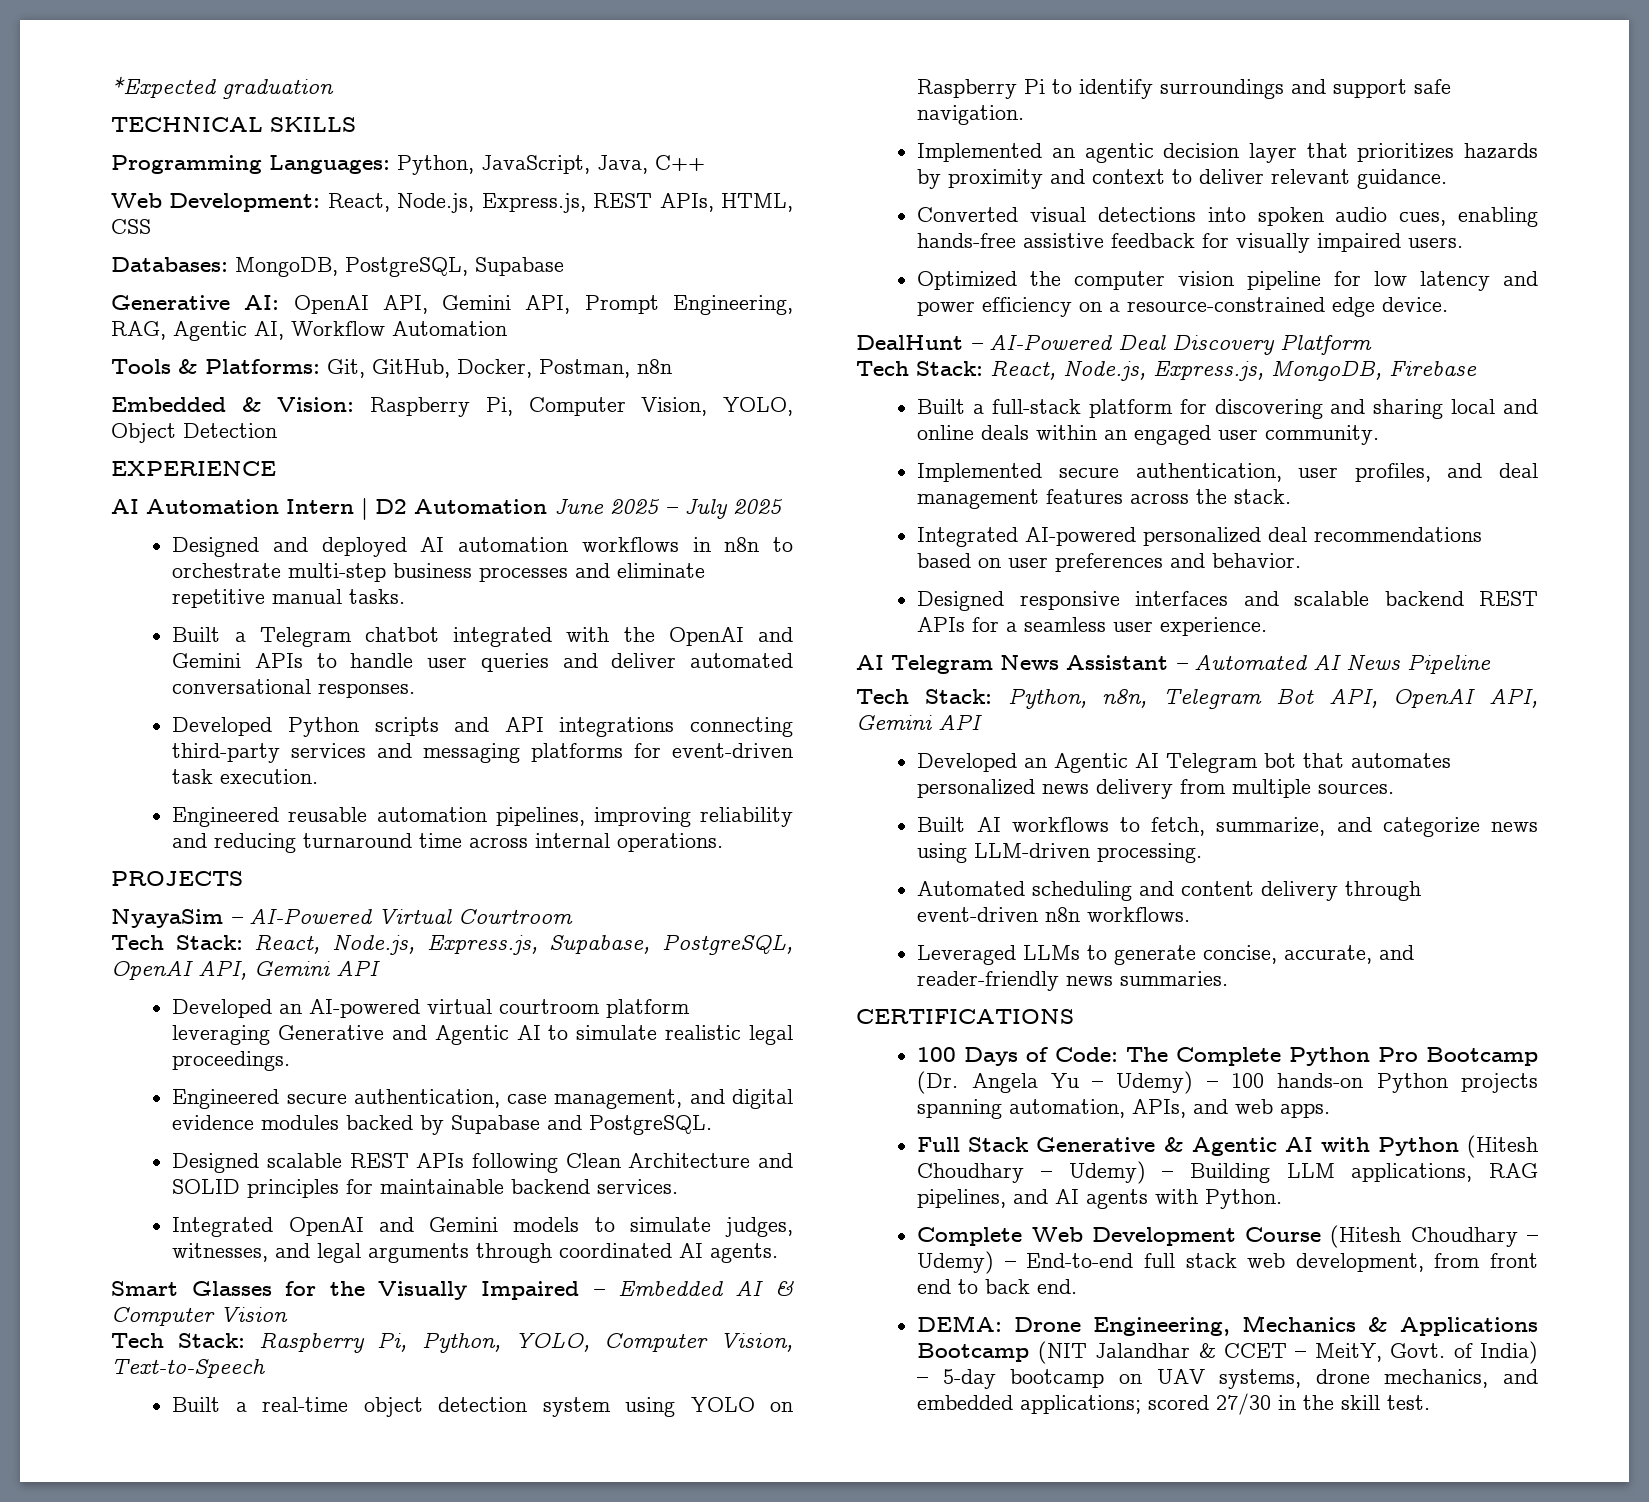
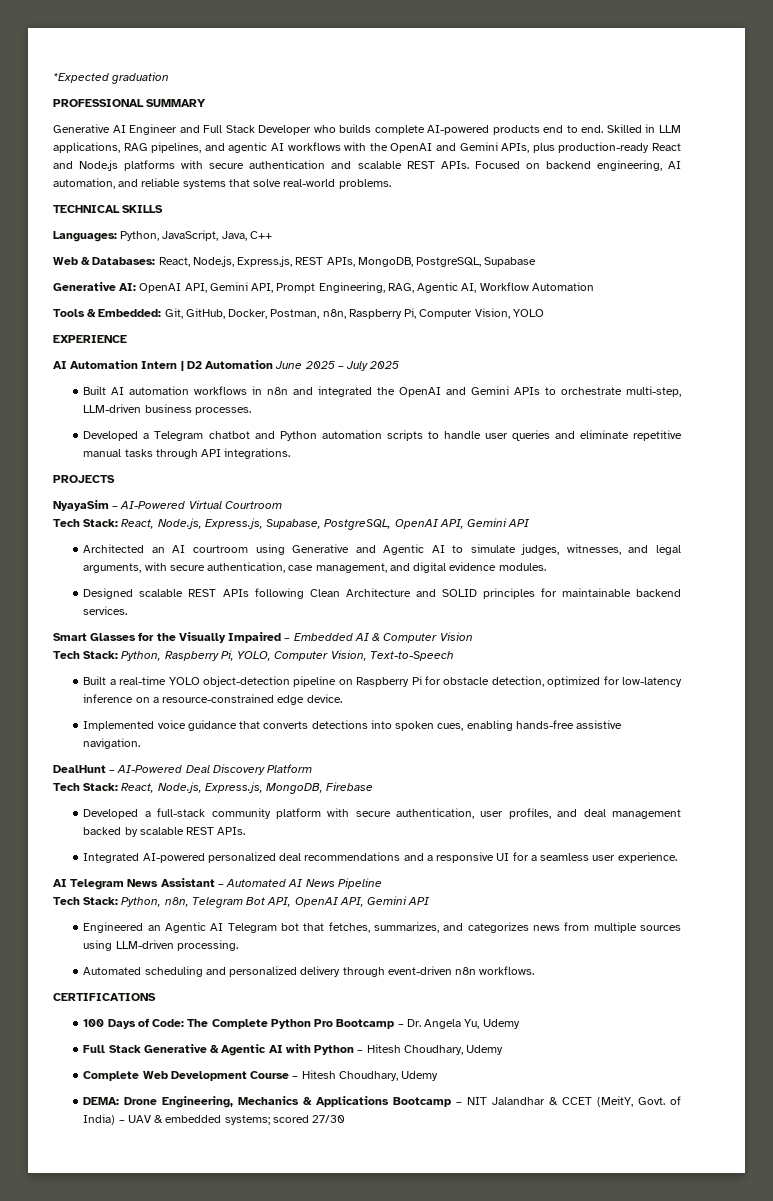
(334, 89) none -> [53,99,207,107] [53,124,681,135] [53,142,682,153] [53,160,681,171] [53,178,391,189] // PROFESSIONAL SUMMARY // Generative AI Engineer and Full Stack Developer who builds complete AI-powered products end to end. Skilled in LLM applications, RAG pipelines, and agentic AI workflows with the OpenAI and Gemini APIs, plus production-ready React and Node.js platforms with secure authentication and scalable REST APIs. Focused on backend engineering, AI automation, and reliable systems that solve real-world problems.
[111,155,262,174] Programming -> (164, 209) none
[169,193,321,212] Development: -> [81,256,156,265] & Databases:
[721,193,794,212] [111,219,151,234] [111,257,228,272] HTML, CSS // Databases: -> (355, 262) none
[205,359,320,374] Platforms: -> [98,309,162,317] Embedded:
[637,359,672,374] [111,397,355,412] n8n // Embedded & Vision: -> [322,309,346,319] n8n,
[723,397,793,416] [111,423,277,443] YOLO, Object Detection -> [512,309,544,317] YOLO
[172,537,407,557] Designed and deployed -> [83,386,107,395] Built
[773,537,794,552] [172,563,706,582] [172,589,406,608] [172,627,610,647] to orchestrate multi-step business processes and eliminate repetitive manual tasks. // Built a Telegram chatbot integrated with -> [293,386,373,397] and integrated
[350,653,794,672] [172,679,416,698] [172,717,793,737] [172,743,793,763] [172,769,319,784] [172,807,793,827] [172,833,724,853] handle user queries and deliver automated conversational responses. // Developed Python scripts and API integrations connecting third-party services and messaging platforms for event-driven task execution. // Engineered reusable automation pipelines, improving reliability and reducing turnaround time across internal operations. -> [561,386,681,397] [83,404,251,415] [83,430,682,441] [83,448,291,459] orchestrate multi-step, LLM-driven business processes. // Developed a Telegram chatbot and Python automation scripts to handle user queries and eliminate repetitive manual tasks through API integrations.
[172,999,691,1018] [172,1025,271,1045] Developed an AI-powered virtual courtroom platform leveraging -> [83,544,285,555] Architected an AI courtroom using
[665,1025,794,1045] [172,1051,291,1071] [172,1089,280,1109] realistic legal proceedings. // Engineered -> [521,544,681,555] [83,562,167,573] judges, witnesses, and legal arguments, with
[261,1115,713,1135] modules backed by Supabase and PostgreSQL. -> [498,563,546,571] modules.
[172,1217,793,1237] [172,1243,779,1263] // Integrated OpenAI and Gemini models to simulate judges, witnesses, and legal arguments through coordinated AI agents. -> (128, 610) none
[259,1332,501,1353] Raspberry Pi, Python, -> [121,650,234,661] Python, Raspberry Pi,
[363,1397,794,1417] [917,79,1452,99] [917,105,1025,125] [917,143,1538,163] [917,169,1448,189] [917,207,1538,227] [917,233,1464,253] [917,271,1539,291] [917,297,1073,317] object detection system using YOLO on Raspberry Pi to identify surroundings and support safe navigation. // Implemented an agentic decision layer that prioritizes hazards by proximity and context to deliver relevant guidance. // Converted visual detections into spoken audio cues, enabling hands-free assistive feedback for visually impaired users. // Optimized the computer vision pipeline for low latency and power efficiency -> [168,676,682,687] [83,694,134,703] YOLO object-detection pipeline on Raspberry Pi for obstacle detection, optimized for low-latency inference
(1449, 304) none -> [83,720,623,731] [83,738,141,749] // Implemented voice guidance that converts detections into spoken cues, enabling hands-free assistive navigation.
[917,399,966,414] Built -> [83,809,139,819] Developed
[1088,399,1538,419] [917,425,1380,445] [917,463,1043,482] platform for discovering and sharing local and online deals within an engaged user community. // Implemented -> [211,808,350,819] community platform with
[1046,489,1292,504] features across the stack. -> [83,827,246,837] backed by scalable REST APIs.
[917,553,1302,572] [917,591,1538,611] [917,617,966,632] based on user preferences and behavior. // Designed responsive interfaces and scalable backend REST APIs -> [403,852,510,863] and a responsive UI
[917,753,1018,772] Developed -> [83,922,144,933] Engineered
[1351,753,1452,768] [917,779,1395,799] [917,817,1538,837] automates personalized news delivery from multiple sources. // Built AI workflows to fetch, summarize, and categorize news -> [328,922,681,933] fetches, summarizes, and categorizes news from multiple sources
[1181,881,1255,896] content -> [229,966,298,977] personalized
[917,945,1415,965] [917,971,1229,991] // Leveraged LLMs to generate concise, accurate, and reader-friendly news summaries. -> (535, 970) none
[917,1071,1538,1094] [917,1099,1331,1119] (Dr. Angela Yu – Udemy) – 100 hands-on Python projects spanning automation, APIs, and web apps. -> [397,1019,520,1029] – Dr. Angela Yu, Udemy
[1467,1135,1539,1158] [917,1161,1538,1184] [917,1189,1283,1209] [917,1225,1538,1248] [917,1251,1539,1274] [917,1279,1078,1294] (Hitesh Choudhary – Udemy) – Building LLM applications, RAG pipelines, and AI agents with Python. // Complete Web Development Course (Hitesh Choudhary – Udemy) – End-to-end full stack web development, from front end to back end. -> [357,1044,504,1055] [83,1070,439,1081] – Hitesh Choudhary, Udemy // Complete Web Development Course – Hitesh Choudhary, Udemy
[1037,1341,1087,1364] (NIT -> [456,1097,488,1105] – NIT
[1295,1343,1382,1362] – MeitY, -> [597,1096,634,1107] (MeitY,
[942,1369,1538,1389] [917,1393,1431,1415] 5-day bootcamp on UAV systems, drone mechanics, and embedded applications; scored 27/30 in the skill test. -> [127,1115,346,1125] UAV & embedded systems; scored 27/30

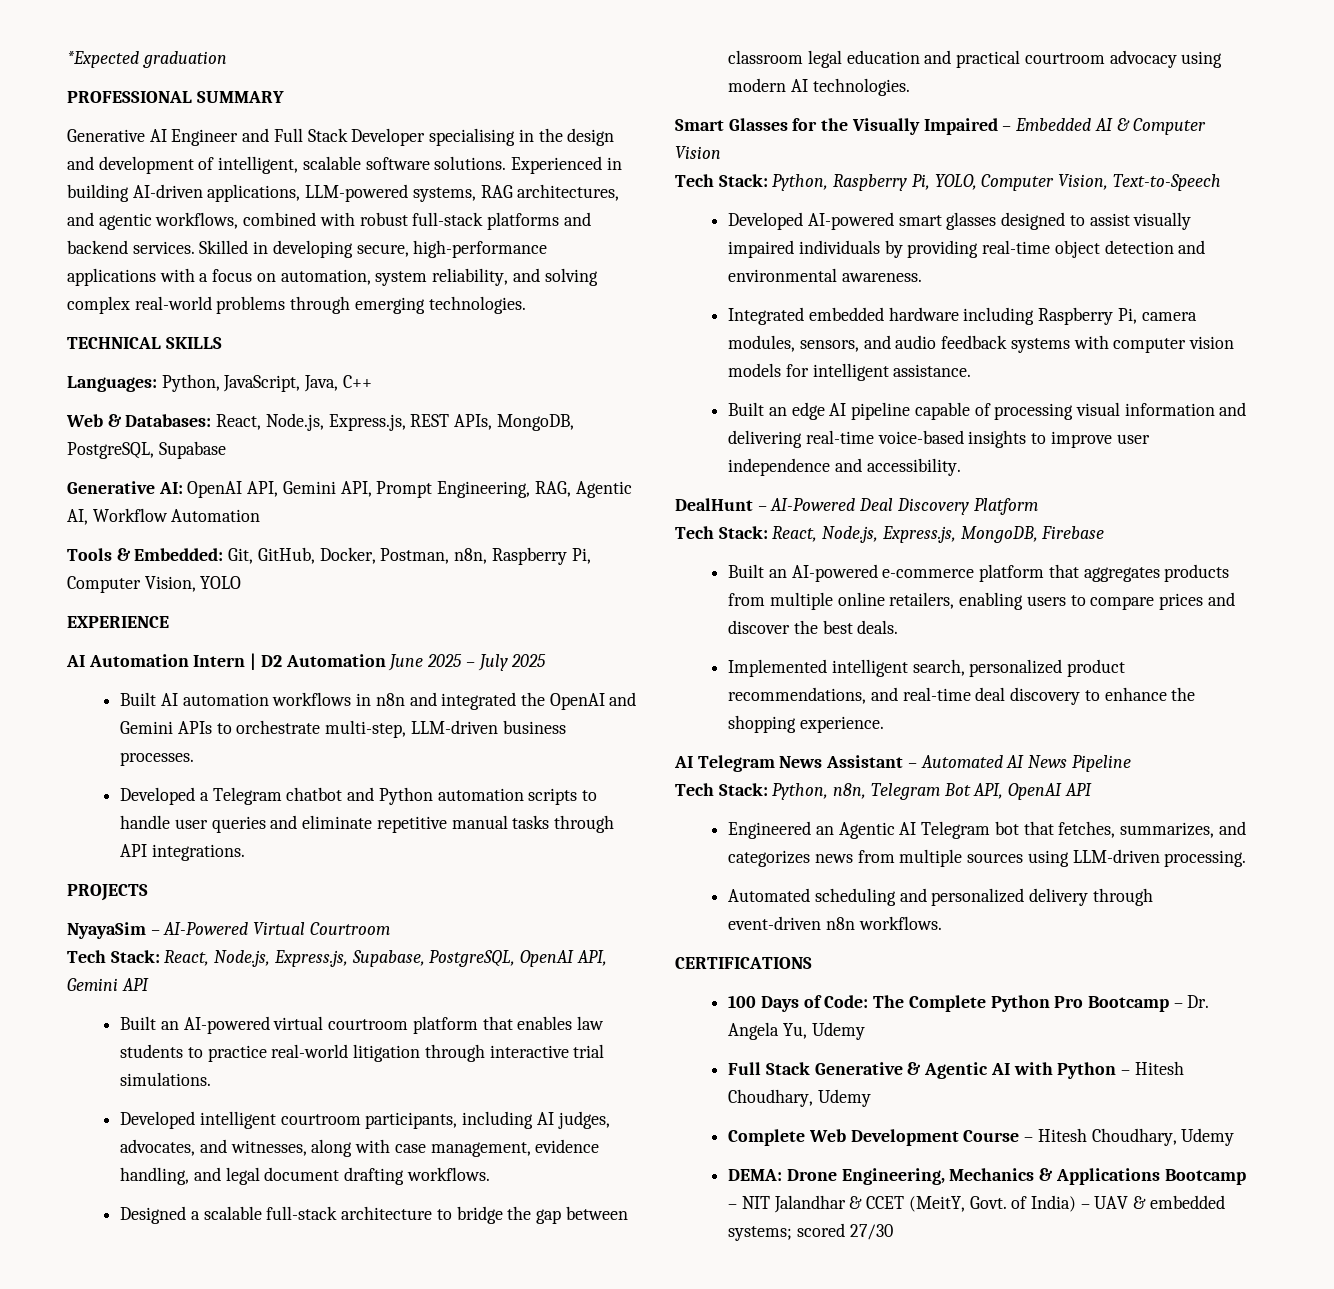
[313,124,681,135] [53,142,682,153] [53,160,681,171] [53,178,391,189] who builds complete AI-powered products end to end. Skilled in LLM applications, RAG pipelines, and agentic AI workflows with the OpenAI and Gemini APIs, plus production-ready React and Node.js platforms with secure authentication and scalable REST APIs. Focused on backend engineering, AI automation, and reliable systems that solve real-world problems. -> [429,128,615,146] [67,156,622,174] [67,184,620,202] [67,212,591,230] [67,240,548,258] [67,268,598,286] [67,296,526,314] specialising in the design and development of intelligent, scalable software solutions. Experienced in building AI-driven applications, LLM-powered systems, RAG architectures, and agentic workflows, combined with robust full-stack platforms and backend services. Skilled in developing secure, high-performance applications with a focus on automation, system reliability, and solving complex real-world problems through emerging technologies.
[83,544,681,555] [83,562,546,573] [83,588,681,599] [83,606,128,615] Architected an AI courtroom using Generative and Agentic AI to simulate judges, witnesses, and legal arguments, with secure authentication, case management, and digital evidence modules. // Designed scalable REST APIs following Clean Architecture and SOLID principles for maintainable backend services. -> [120,1016,604,1034] [120,1044,605,1062] [120,1072,212,1086] [120,1111,610,1129] [120,1139,600,1157] [120,1167,490,1185] [120,1206,628,1224] [728,50,1223,68] [728,78,910,96] Built an AI-powered virtual courtroom platform that enables law students to practice real-world litigation through interactive trial simulations. // Developed intelligent courtroom participants, including AI judges, advocates, and witnesses, along with case management, evidence handling, and legal document drafting workflows. // Designed a scalable full-stack architecture to bridge the gap between classroom legal education and practical courtroom advocacy using modern AI technologies.
[83,676,682,687] [83,694,342,705] [83,720,623,731] [83,738,141,749] Built a real-time YOLO object-detection pipeline on Raspberry Pi for obstacle detection, optimized for low-latency inference on a resource-constrained edge device. // Implemented voice guidance that converts detections into spoken cues, enabling hands-free assistive navigation. -> [728,212,1192,230] [728,240,1206,258] [728,268,922,282] [728,307,1197,325] [728,335,1234,353] [728,363,972,381] [728,402,1247,420] [728,430,1150,448] [728,458,961,476] Developed AI-powered smart glasses designed to assist visually impaired individuals by providing real-time object detection and environmental awareness. // Integrated embedded hardware including Raspberry Pi, camera modules, sensors, and audio feedback systems with computer vision models for intelligent assistance. // Built an edge AI pipeline capable of processing visual information and delivering real-time voice-based insights to improve user independence and accessibility.
[83,808,681,819] [83,827,246,837] [83,852,616,863] Developed a full-stack community platform with secure authentication, user profiles, and deal management backed by scalable REST APIs. // Integrated AI-powered personalized deal recommendations and a responsive UI for a seamless user -> [728,564,1230,582] [728,592,1235,610] [728,620,899,634] [728,659,1126,677] [728,687,1196,705] [728,715,797,733] Built an AI-powered e-commerce platform that aggregates products from multiple online retailers, enabling users to compare prices and discover the best deals. // Implemented intelligent search, personalized product recommendations, and real-time deal discovery to enhance the shopping
[339,896,408,907] API, Gemini -> (1063, 791) none

